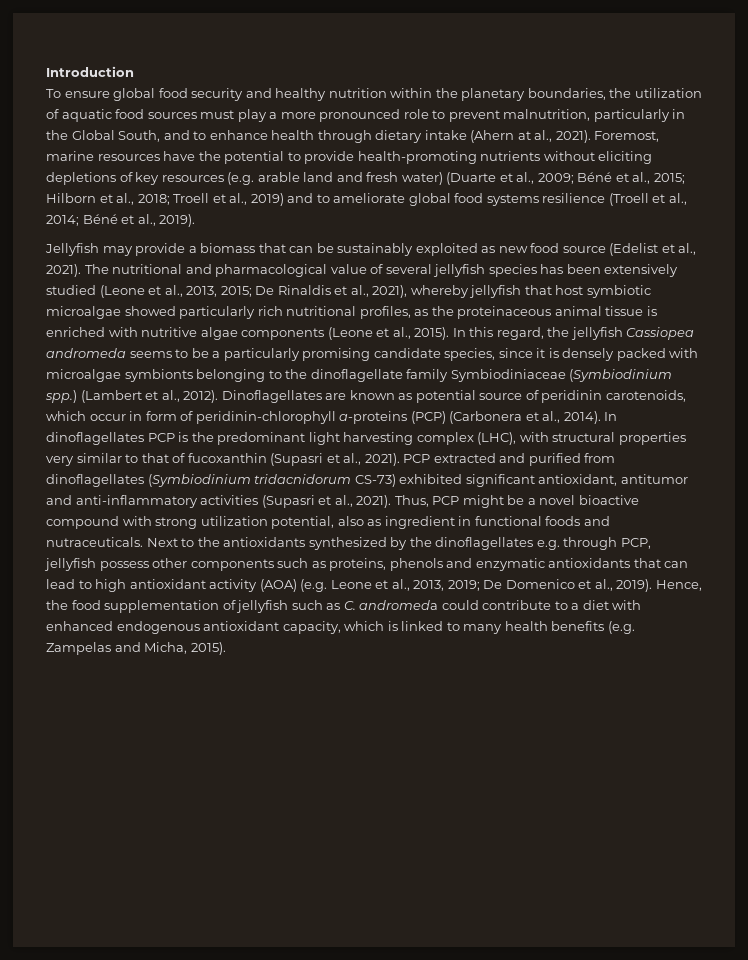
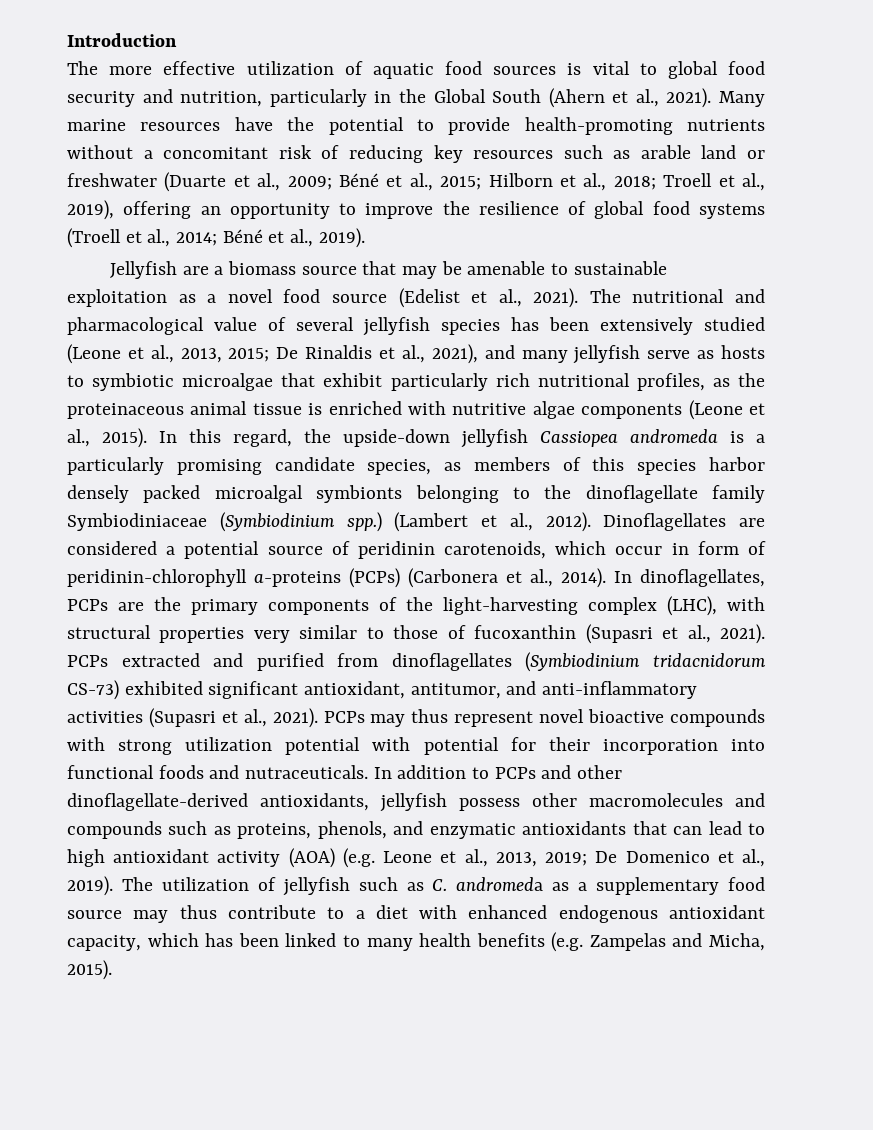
[46,88,632,101] To ensure global food security and healthy nutrition within the planetary boundaries, the -> [67,61,236,75] The more effective
[200,109,686,122] [46,130,660,143] must play a more pronounced role to prevent malnutrition, particularly in the Global South, and to enhance health through dietary intake (Ahern at al., 2021). Foremost, -> [567,61,765,79] [67,88,765,108] is vital to global food security and nutrition, particularly in the Global South (Ahern et al., 2021). Many
[598,151,653,164] [46,172,443,185] eliciting depletions of key resources (e.g. arable land and fresh water) -> [143,145,766,163] [67,173,157,187] a concomitant risk of reducing key resources such as arable land or freshwater
[250,193,406,206] 2019) and to ameliorate -> [67,200,587,220] 2019), offering an opportunity to improve the resilience of
[542,193,606,203] resilience -> (765, 211) none
[102,243,528,256] may provide a biomass that can be sustainably exploited as new -> [182,261,667,279] [67,289,273,307] are a biomass source that may be amenable to sustainable exploitation as a novel
[410,285,651,298] [46,306,176,319] whereby jellyfish that host symbiotic microalgae showed -> [484,345,766,364] [67,373,383,391] and many jellyfish serve as hosts to symbiotic microalgae that exhibit
(570, 332) none -> [343,429,450,447] upside-down
[129,348,209,358] seems to be -> [730,431,744,443] is
[498,348,699,361] [46,369,121,382] since it is densely packed with microalgae -> [444,457,766,475] [67,485,303,503] as members of this species harbor densely packed microalgal
[349,390,413,400] known as -> [67,541,176,555] considered a
[410,411,446,424] (PCP) -> [349,568,400,588] (PCPs)
[46,432,414,445] dinoflagellates PCP is the predominant light harvesting -> [640,569,765,587] [67,597,578,615] dinoflagellates, PCPs are the primary components of the light-harvesting
[141,453,169,463] that -> [393,625,439,639] those
[403,454,431,463] PCP -> [67,655,108,667] PCPs
[620,474,688,484] antitumor -> [410,683,501,699] antitumor,
[394,495,536,508] Thus, PCP might be a -> [323,709,534,727] PCPs may thus represent
[46,516,119,529] compound -> [670,709,765,727] compounds
[271,516,610,529] [46,537,651,550] [44,558,274,571] potential, also as ingredient in functional foods and nutraceuticals. Next to the antioxidants synthesized by the dinoflagellates e.g. through PCP, jellyfish possess other components -> [285,737,765,755] [67,765,623,779] [67,793,765,812] [67,821,162,839] potential with potential for their incorporation into functional foods and nutraceuticals. In addition to PCPs and other dinoflagellate-derived antioxidants, jellyfish possess other macromolecules and compounds
[389,558,443,571] phenols -> [317,821,387,839] phenols,
[655,580,702,591] [46,600,220,613] Hence, the food supplementation -> [121,877,249,891] The utilization
[441,600,479,610] could -> [552,877,765,895] [67,905,217,923] as a supplementary food source may thus
[387,621,398,631] is -> [205,933,279,947] has been

